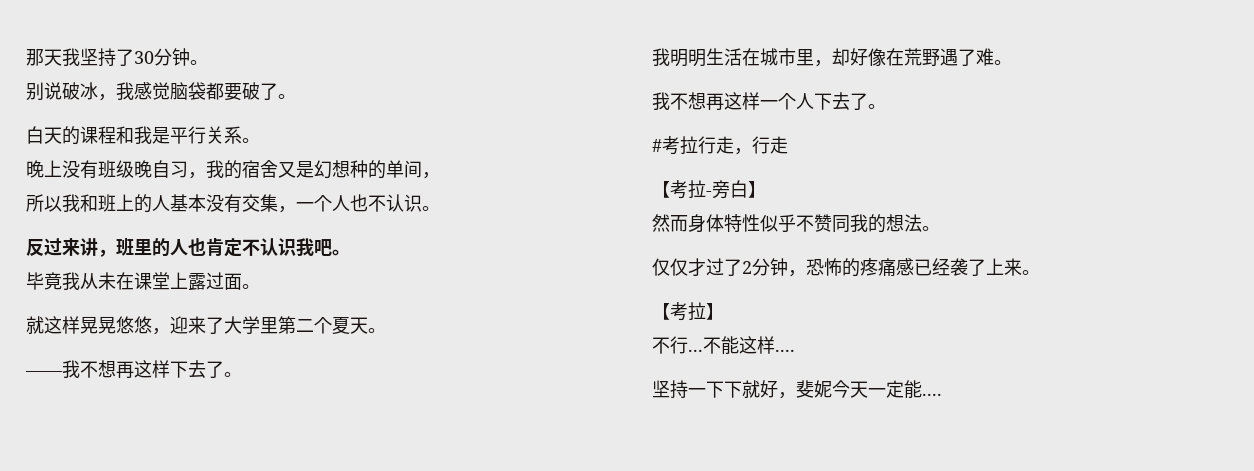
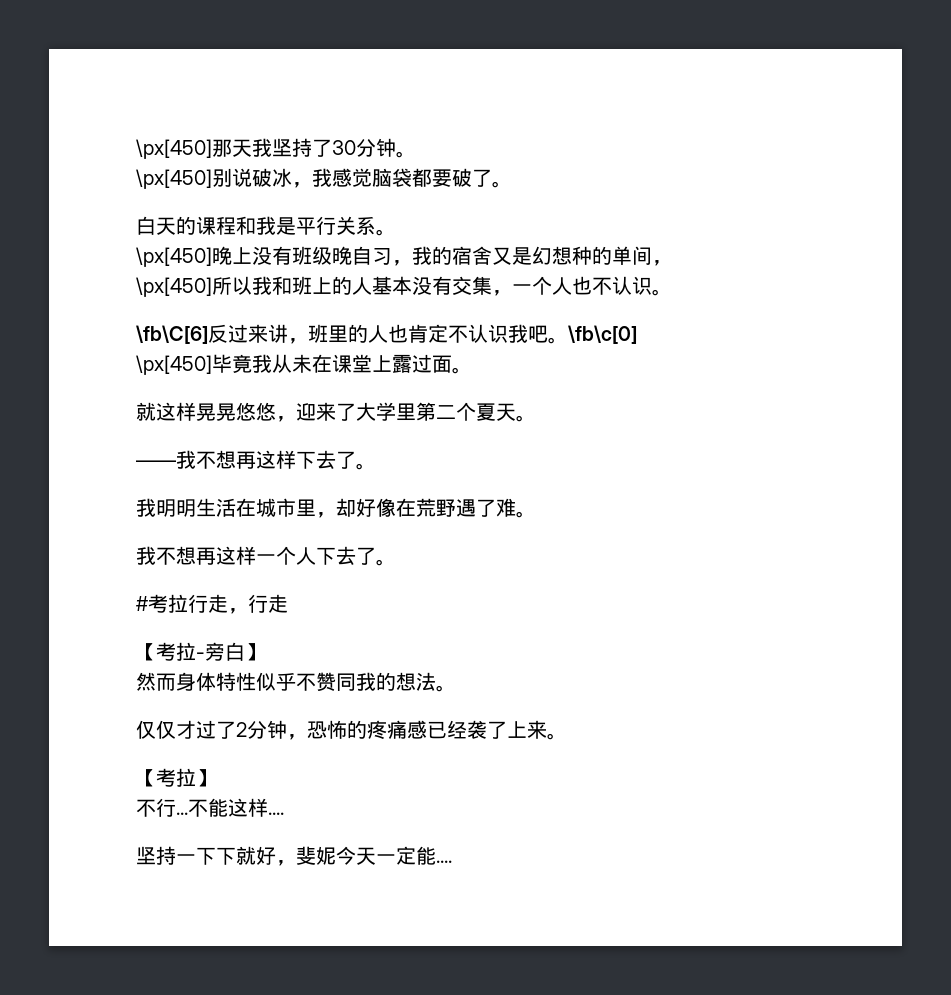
(26, 57) none -> [136,139,212,159] \px[450]
(208, 62) none -> [136,169,212,189] \px[450]
(260, 140) none -> [136,247,212,267] \px[450]
(440, 175) none -> [136,277,212,297] \px[450]
(440, 208) none -> [136,325,208,344] \fb\C[6]
(350, 252) // -> [568,325,637,344] [136,355,212,375] \fb\c[0] // \px[450]

